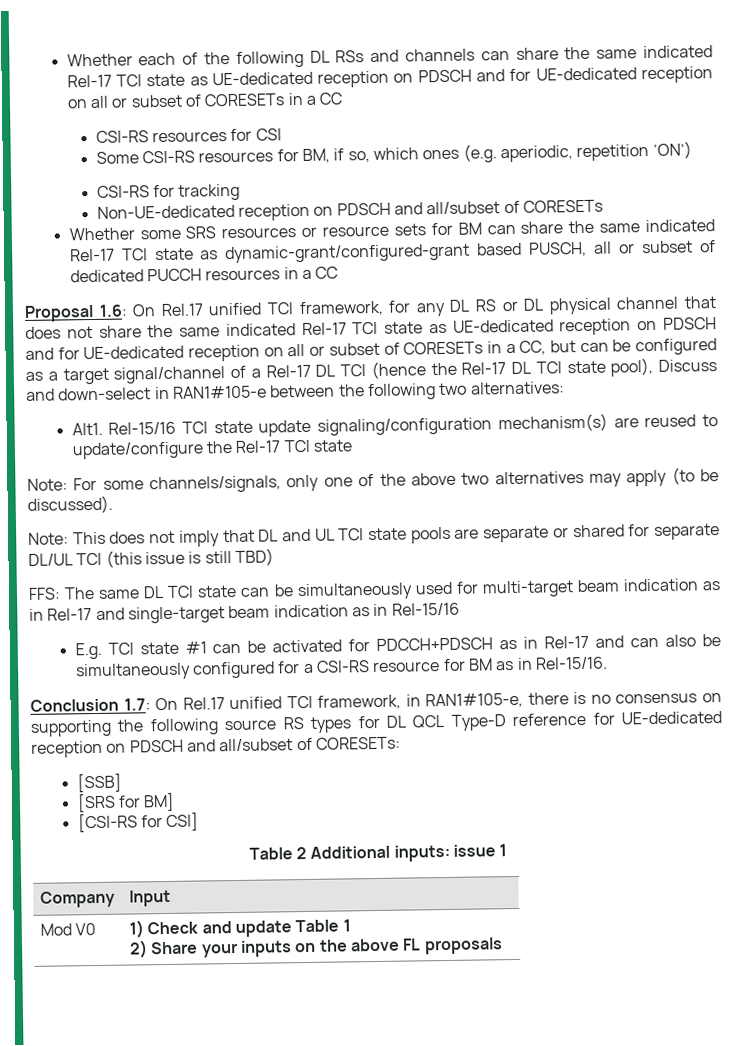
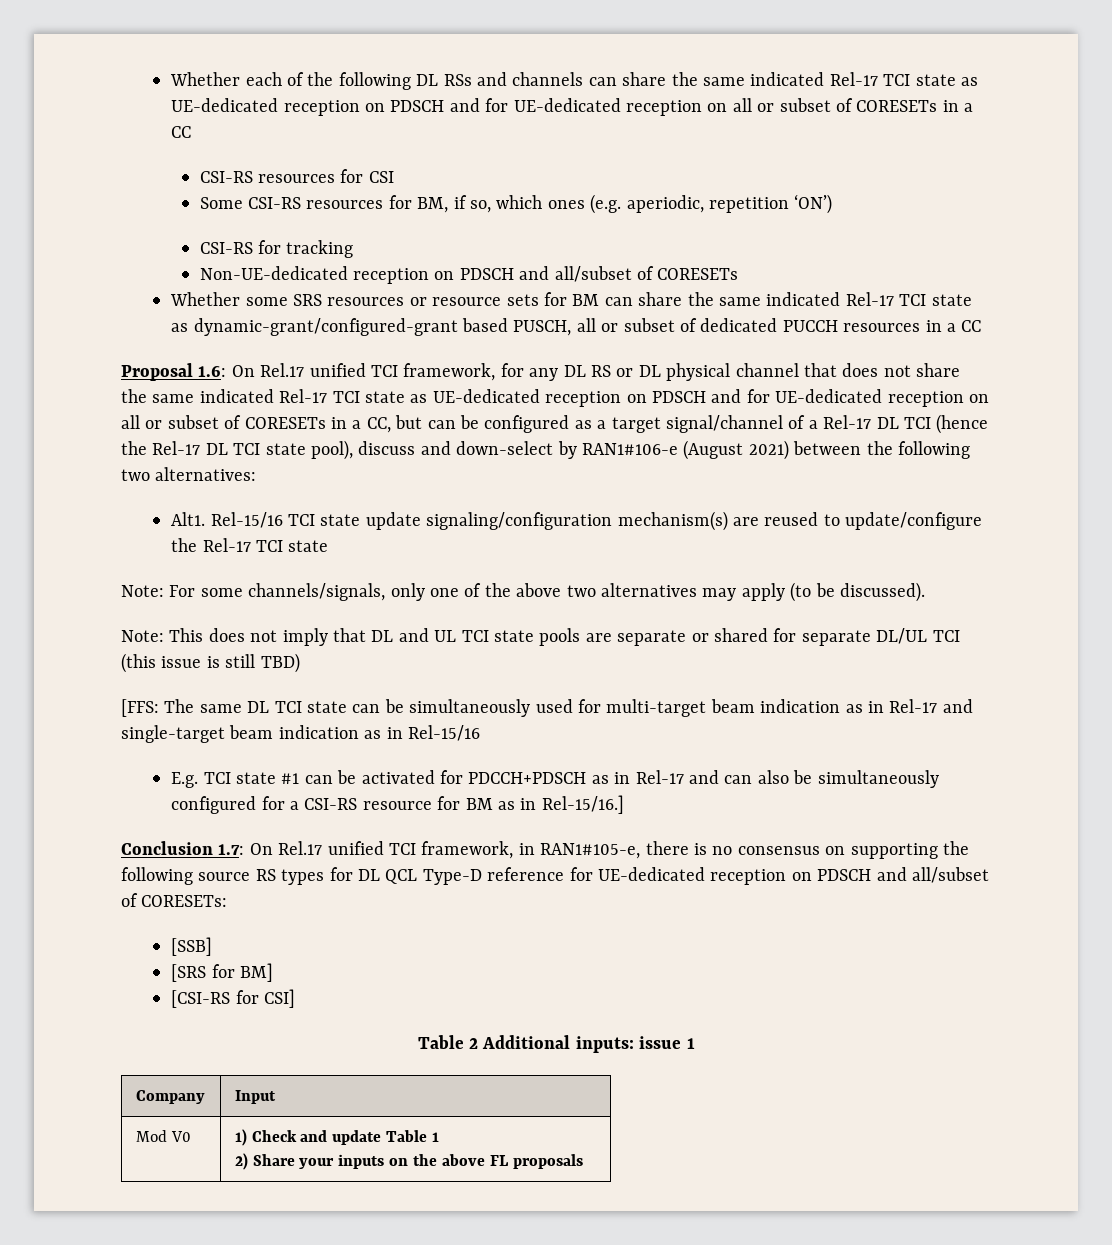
[658,359,717,372] Discuss -> [358,441,416,455] discuss
[154,385,267,400] in RAN1#105-e -> [557,440,789,460] by RAN1#106-e (August 2021)
[28,587,61,600] FFS: -> [121,699,159,717] [FFS:
[534,656,608,670] Rel-15/16. -> [541,795,624,814] Rel-15/16.]

